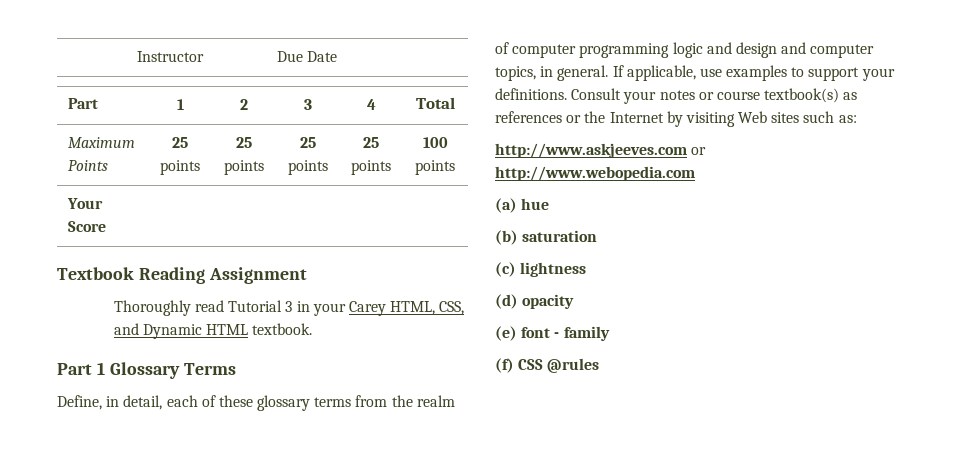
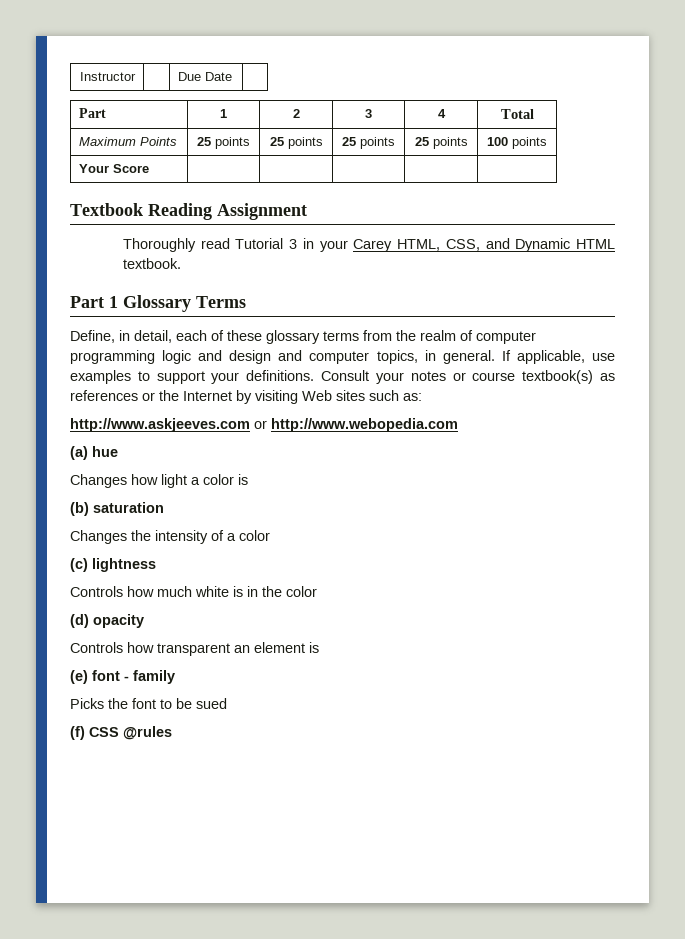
[495,230,598,245] [495,262,587,277] [495,294,575,309] [495,326,610,341] (b) saturation // (c) lightness // (d) opacity // (e) font - family -> [70,474,248,488] [70,502,164,516] [70,530,270,544] [70,558,156,572] [70,586,317,597] [70,614,144,628] [70,642,319,656] [70,670,175,684] [70,698,227,709] Changes how light a color is // (b) saturation // Changes the intensity of a color // (c) lightness // Controls how much white is in the color // (d) opacity // Controls how transparent an element is // (e) font - family // Picks the font to be sued

